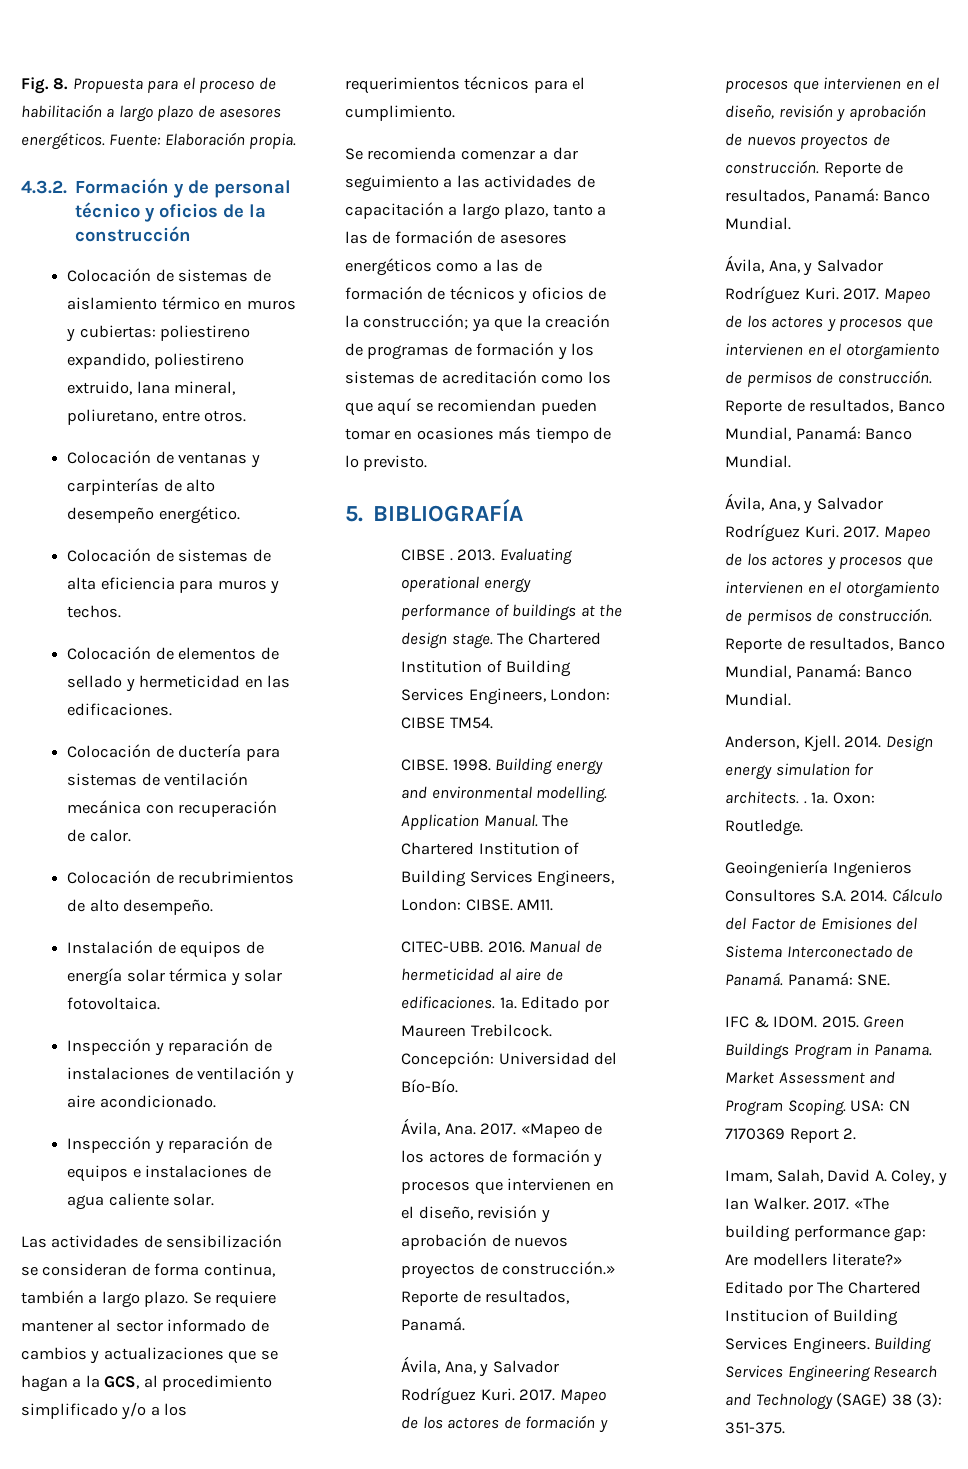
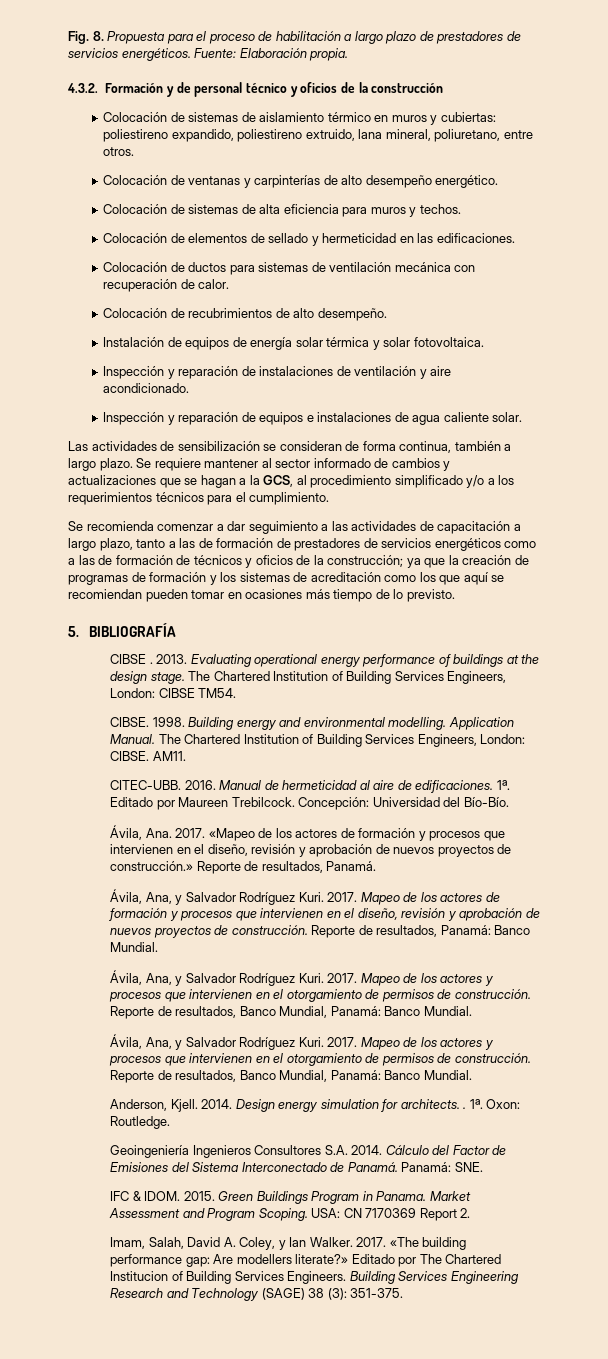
[219,108,282,118] asesores -> [436,31,521,44] [68,48,118,58] prestadores de servicios
[178,744,242,758] ductería -> [188,262,227,272] ductos
[499,234,567,244] asesores -> [294,538,432,551] prestadores de servicios

